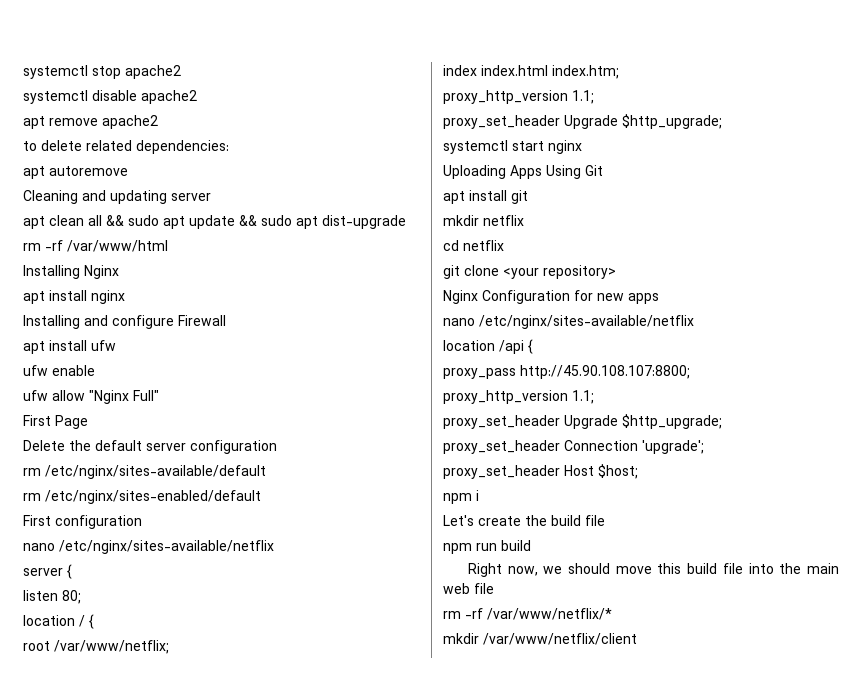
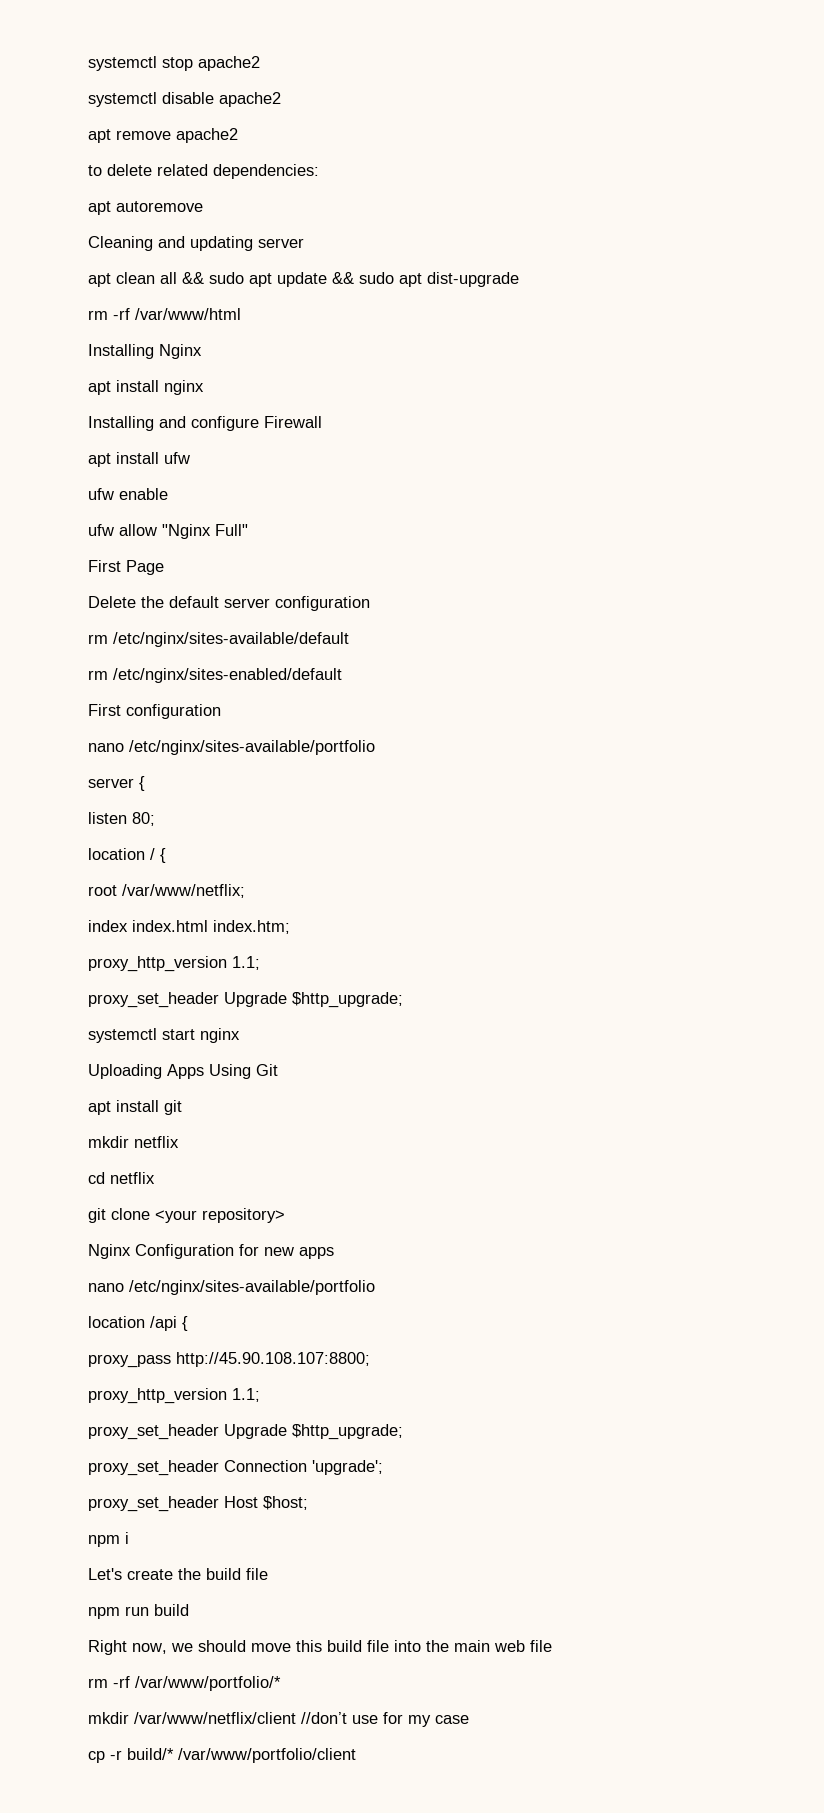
[59,540,274,554] /etc/nginx/sites-available/netflix -> [129,740,375,755] /etc/nginx/sites-available/portfolio
[479,315,694,329] /etc/nginx/sites-available/netflix -> [129,1280,375,1295] /etc/nginx/sites-available/portfolio
[487,608,612,620] /var/www/netflix/* -> [135,1676,281,1691] /var/www/portfolio/*
(637, 639) none -> [301,1712,469,1727] [88,1748,356,1763] //don’t use for my case // cp -r build/* /var/www/portfolio/client

